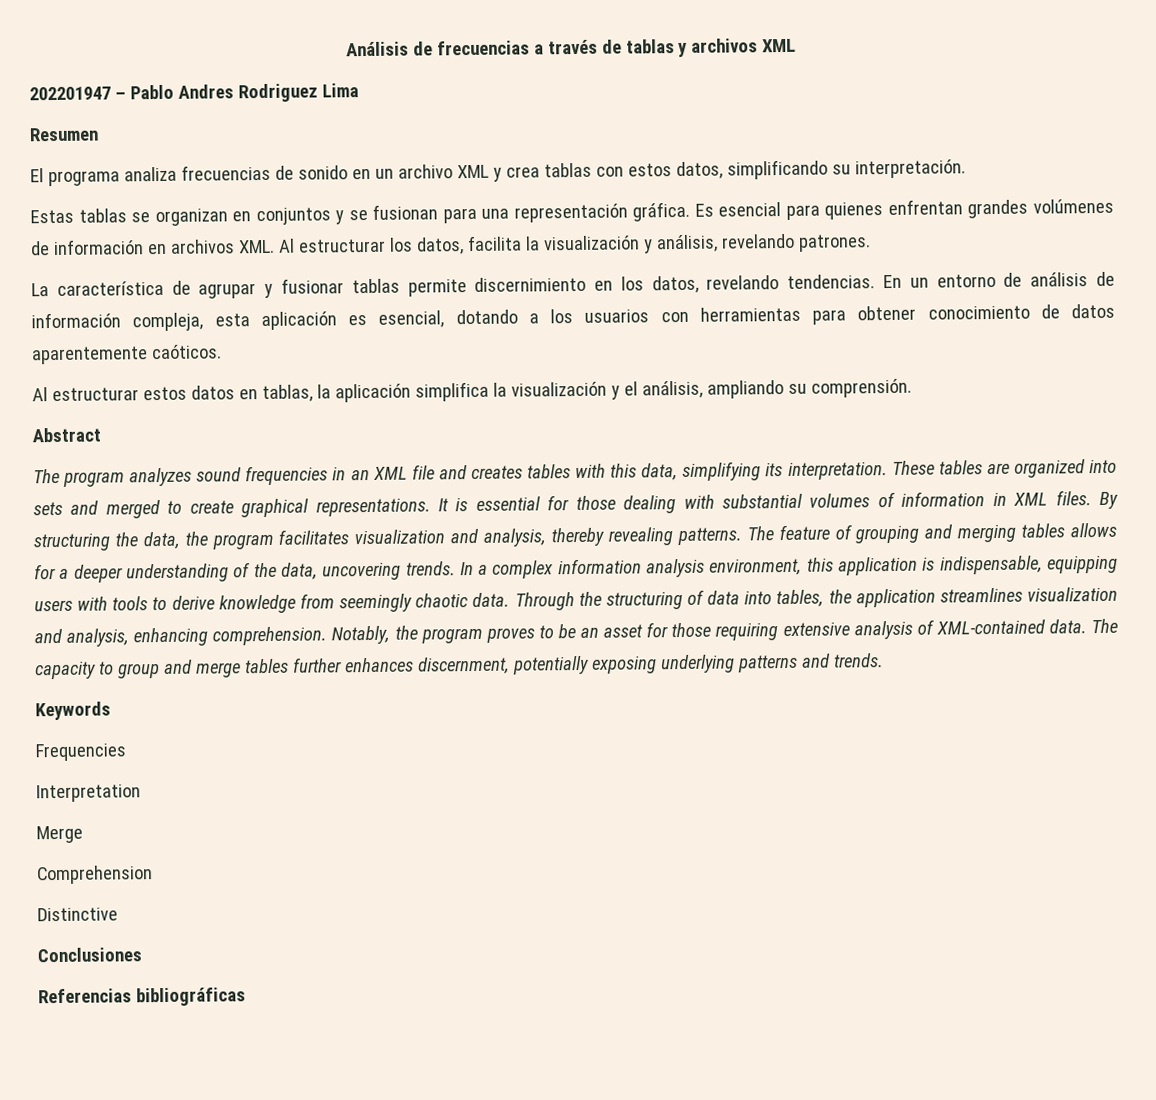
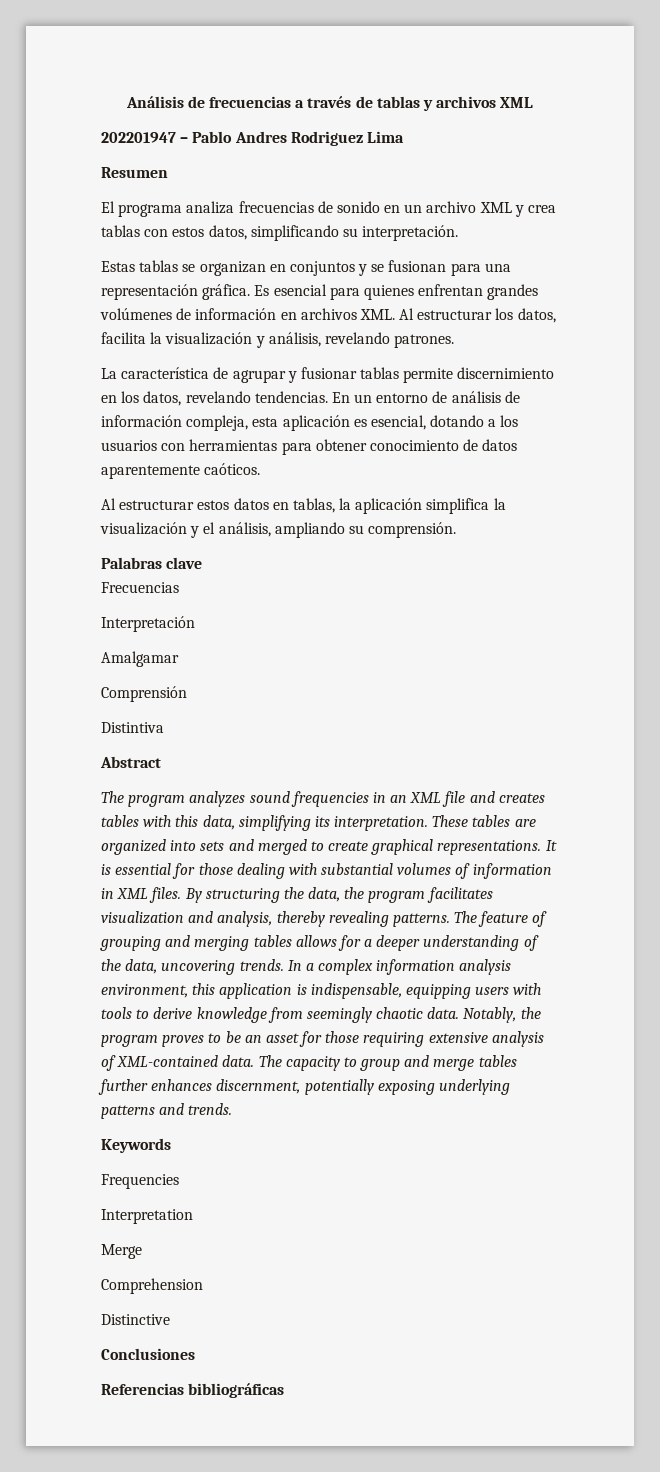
(912, 388) none -> [101,557,203,569] [101,582,179,593] [101,616,195,632] [101,651,179,667] [101,686,187,702] [101,722,164,733] // Palabras clave // Frecuencias // Interpretación // Amalgamar // Comprensión // Distintiva
[514,586,1118,611] [34,626,328,647] Through the structuring of data into tables, the application streamlines visualization and analysis, enhancing comprehension. -> (460, 1013) none

